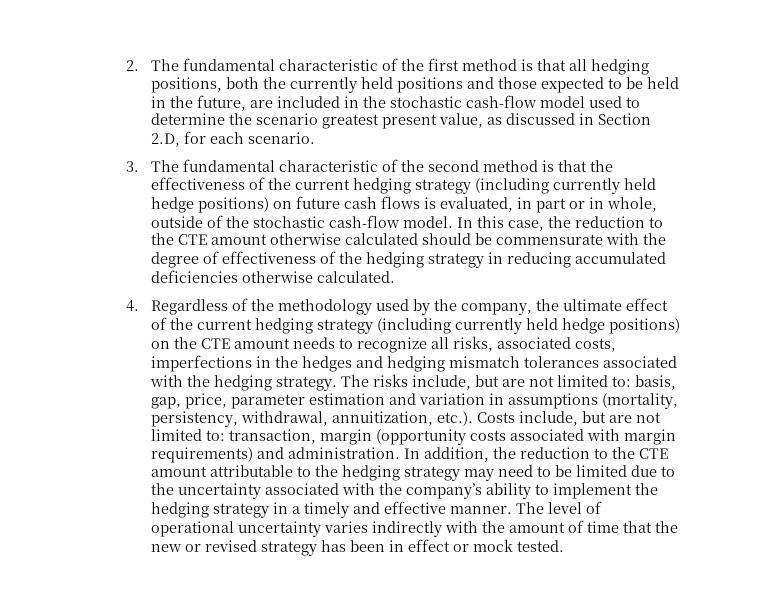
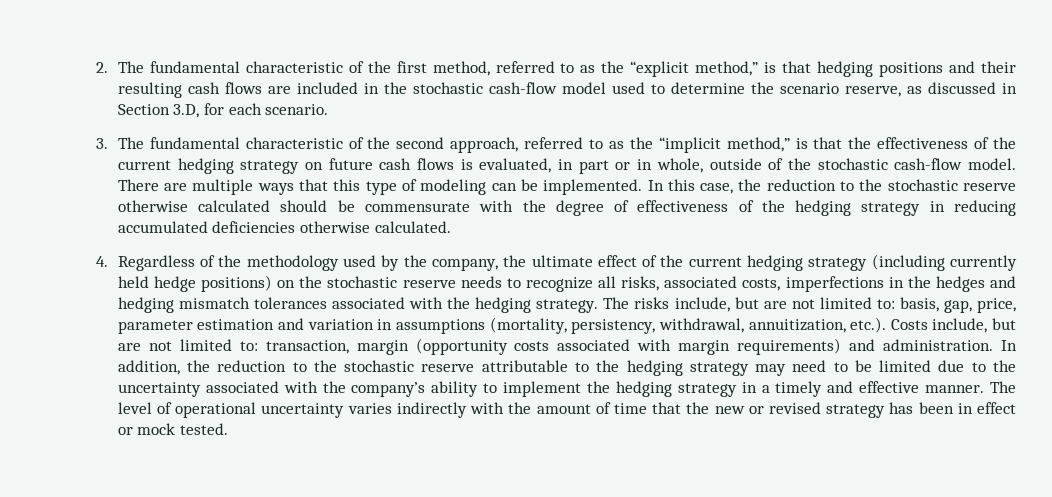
[462,59,650,75] [151,77,680,93] [151,95,247,111] method is that all hedging positions, both the currently held positions and those expected to be held in the future, -> [432,61,1016,77] [117,82,262,98] method, referred to as the “explicit method,” is that hedging positions and their resulting cash flows
[322,113,484,129] greatest present value, -> [844,86,901,97] reserve,
[151,133,181,147] 2.D, -> [173,104,200,118] 3.D,
[483,160,539,172] method -> [450,137,790,153] approach, referred to as the “implicit method,”
[475,178,657,194] [151,197,270,213] (including currently held hedge positions) -> (300, 167) none
(454, 222) none -> [117,179,643,195] There are multiple ways that this type of modeling can be implemented.
[178,234,268,245] CTE amount -> [887,179,1016,191] stochastic reserve
[201,338,291,349] CTE amount -> [327,276,456,288] stochastic reserve
[639,448,669,459] [151,466,208,477] CTE amount -> [344,360,475,372] stochastic reserve

